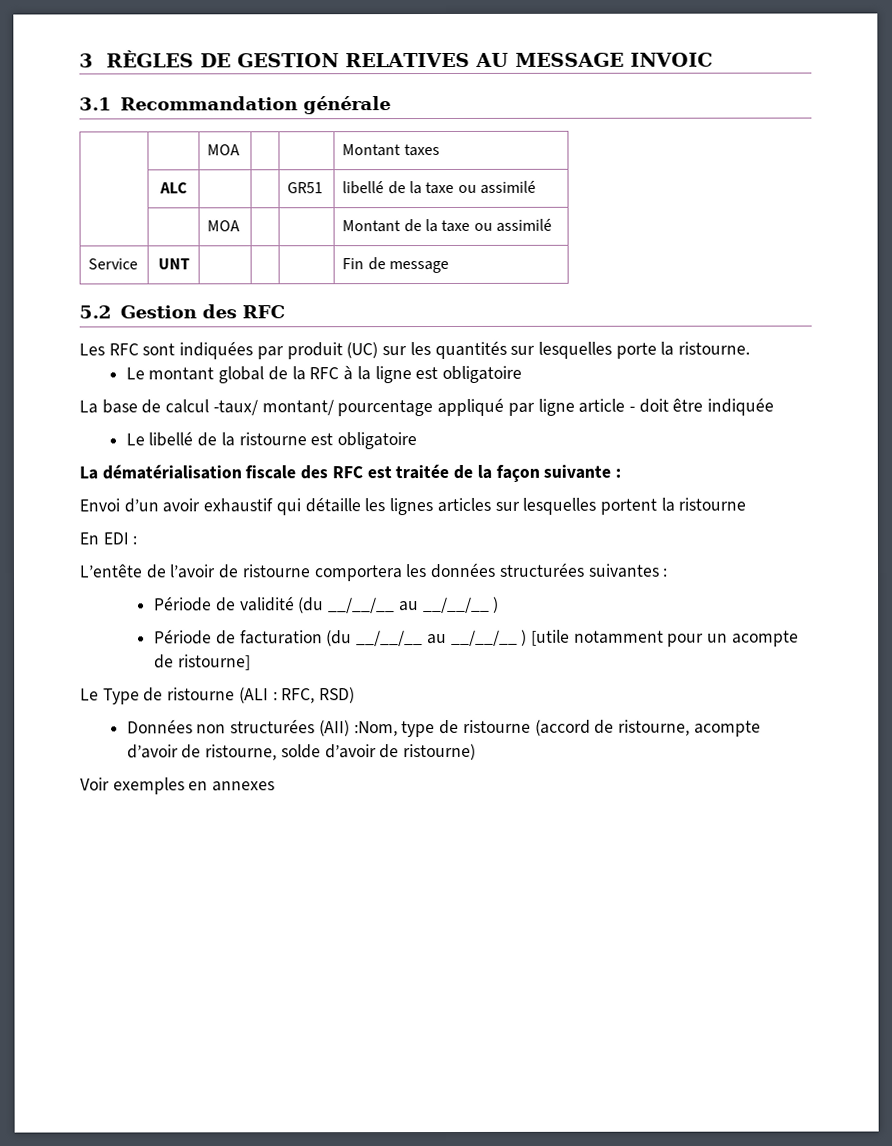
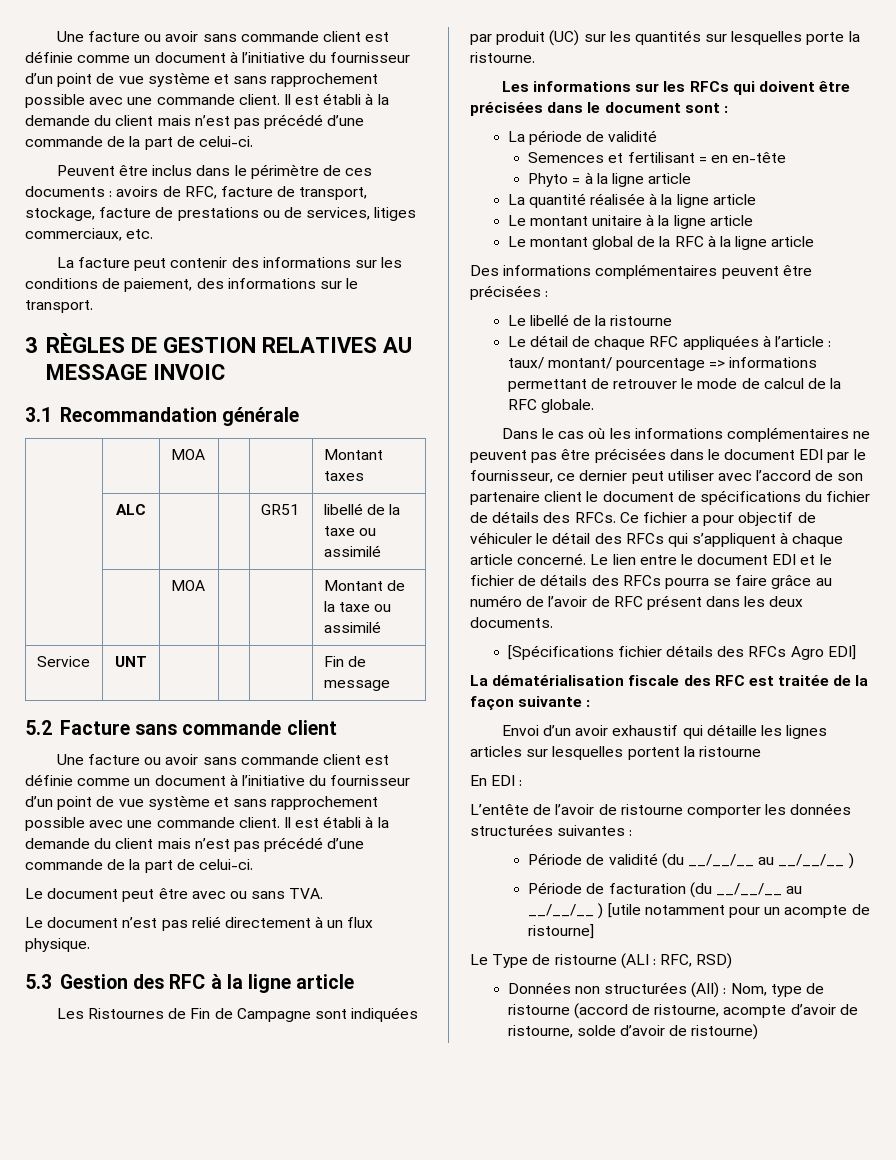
(79, 60) none -> [56,31,390,42] [25,51,411,63] [25,72,379,87] [25,93,389,108] [25,114,365,129] [25,136,253,150] [56,164,373,179] [25,186,368,200] [25,207,417,221] [25,228,154,241] [56,257,403,271] [25,278,359,292] [25,300,93,313] Une facture ou avoir sans commande client est définie comme un document à l’initiative du fournisseur d’un point de vue système et sans rapprochement possible avec une commande client. Il est établi à la demande du client mais n’est pas précédé d’une commande de la part de celui-ci. // Peuvent être inclus dans le périmètre de ces documents : avoirs de RFC, facture de transport, stockage, facture de prestations ou de services, litiges commerciaux, etc. // La facture peut contenir des informations sur les conditions de paiement, des informations sur le transport. //
[119,304,285,319] [79,343,139,356] Gestion des RFC // Les RFC -> [59,720,337,735] [56,754,390,765] [25,774,411,786] [25,795,379,810] [25,816,389,831] [25,837,365,852] [25,859,253,873] [25,888,324,902] [25,916,374,931] [25,938,90,952] [25,974,355,993] [56,1008,311,1022] Facture sans commande client // Une facture ou avoir sans commande client est définie comme un document à l’initiative du fournisseur d’un point de vue système et sans rapprochement possible avec une commande client. Il est établi à la demande du client mais n’est pas précédé d’une commande de la part de celui-ci. // Le document peut être avec ou sans TVA. // Le document n’est pas relié directement à un flux physique. // 5.3 Gestion des RFC à la ligne article // Les Ristournes de Fin de Campagne
(751, 348) none -> [501,81,851,95] [470,102,728,116] [507,130,658,145] [528,152,787,163] [528,172,692,187] [507,193,756,208] [507,214,753,229] // Les informations sur les RFCs qui doivent être précisées dans le document sont : // La période de validité // Semences et fertilisant = en en-tête // Phyto = à la ligne article // La quantité réalisée à la ligne article // Le montant unitaire à la ligne article
[415,365,522,384] [79,397,775,417] est obligatoire // La base de calcul -taux/ montant/ pourcentage appliqué par ligne article - doit être indiquée -> [771,236,815,247] [470,264,812,279] [470,285,549,300] article // Des informations complémentaires peuvent être précisées :
[310,432,418,450] est obligatoire -> [507,335,832,350] [507,357,818,371] [507,378,842,392] [507,399,594,413] [501,427,871,442] [470,448,866,463] [470,470,864,484] [470,490,871,505] [470,511,816,526] [470,532,844,547] [470,553,832,565] [470,574,832,589] [470,595,804,610] [470,617,553,628] [507,645,856,660] // Le détail de chaque RFC appliquées à l’article : taux/ montant/ pourcentage => informations permettant de retrouver le mode de calcul de la RFC globale. // Dans le cas où les informations complémentaires ne peuvent pas être précisées dans le document EDI par le fournisseur, ce dernier peut utiliser avec l’accord de son partenaire client le document de spécifications du fichier de détails des RFCs. Ce fichier a pour objectif de véhiculer le détail des RFCs qui s’appliquent à chaque article concerné. Le lien entre le document EDI et le fichier de détails des RFCs pourra se faire grâce au numéro de l’avoir de RFC présent dans les deux documents. // [Spécifications fichier détails des RFCs Agro EDI]
[313,565,403,582] comportera -> [686,805,761,818] comporter
[353,721,398,737] :Nom, -> [723,983,767,996] : Nom,
[80,777,276,795] // Voir exemples en annexes -> (759, 1032) none

